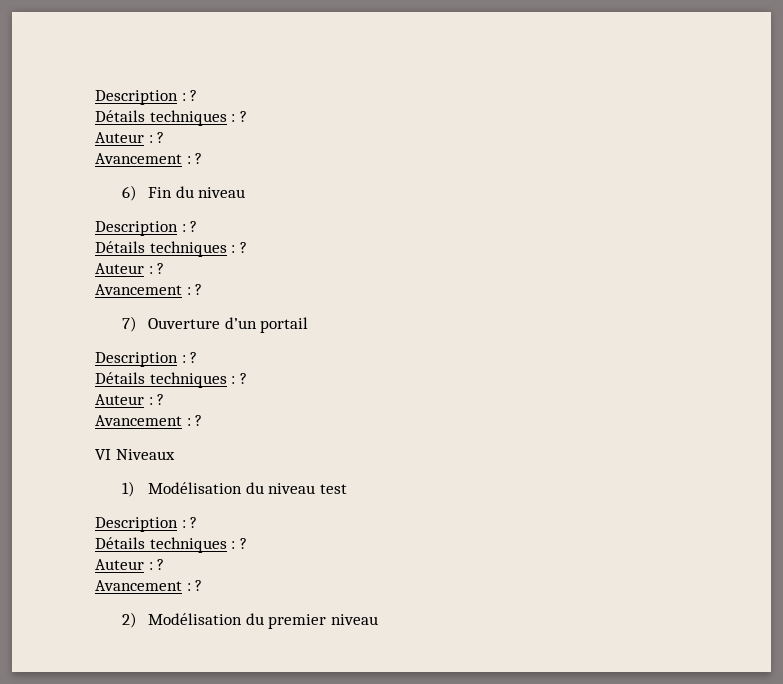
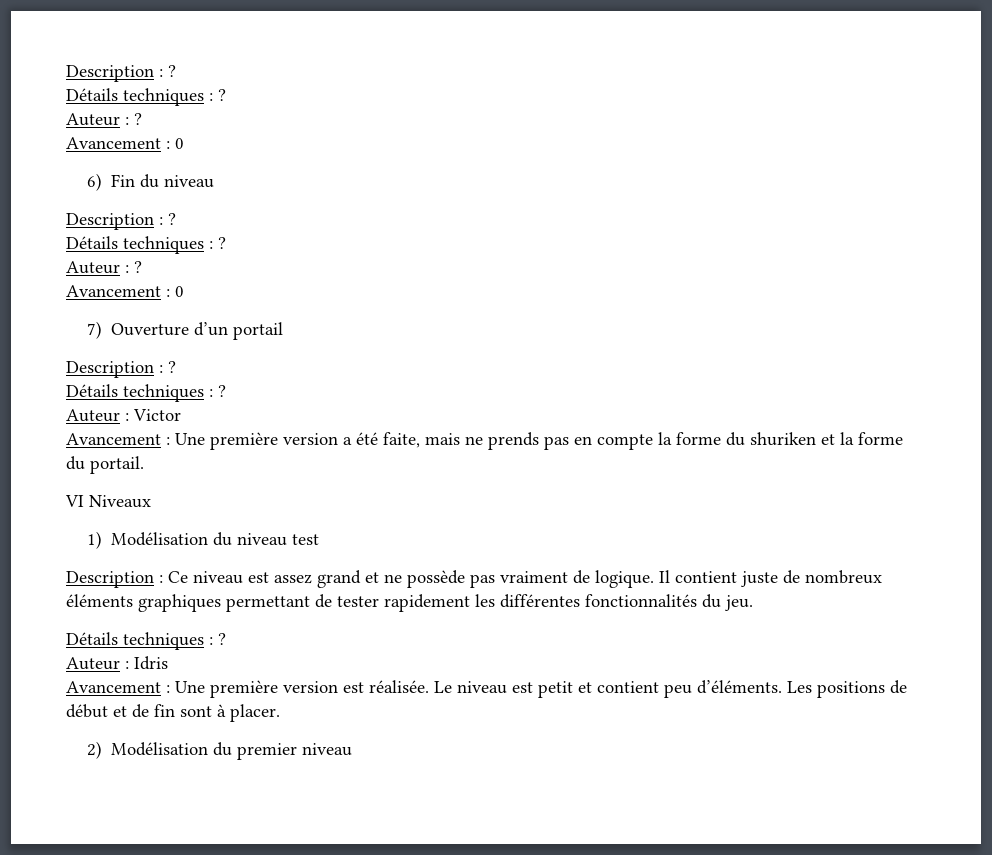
[195,153,203,164] ? -> [175,138,184,149] 0
[195,284,203,295] ? -> [175,286,184,297] 0
[157,394,165,405] [95,415,203,426] ? // Avancement : ? -> [133,409,181,421] [66,432,903,450] [66,456,144,474] Victor // Avancement : Une première version a été faite, mais ne prends pas en compte la forme du shuriken et la forme du portail.
[190,517,198,528] [95,537,247,553] [95,559,165,570] [95,580,203,591] ? // Détails techniques : ? // Auteur : ? // Avancement : ? -> [168,570,882,588] [66,594,753,612] [66,632,226,650] [66,656,168,670] [66,680,907,698] [66,704,280,722] Ce niveau est assez grand et ne possède pas vraiment de logique. Il contient juste de nombreux éléments graphiques permettant de tester rapidement les différentes fonctionnalités du jeu. // Détails techniques : ? // Auteur : Idris // Avancement : Une première version est réalisée. Le niveau est petit et contient peu d’éléments. Les positions de début et de fin sont à placer.

